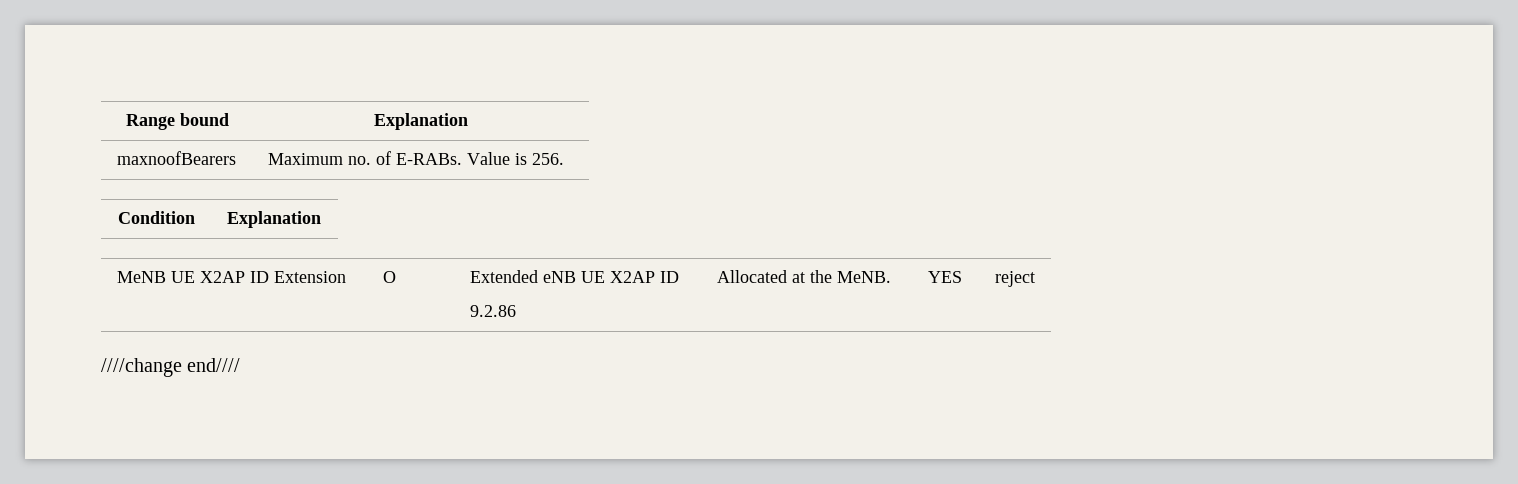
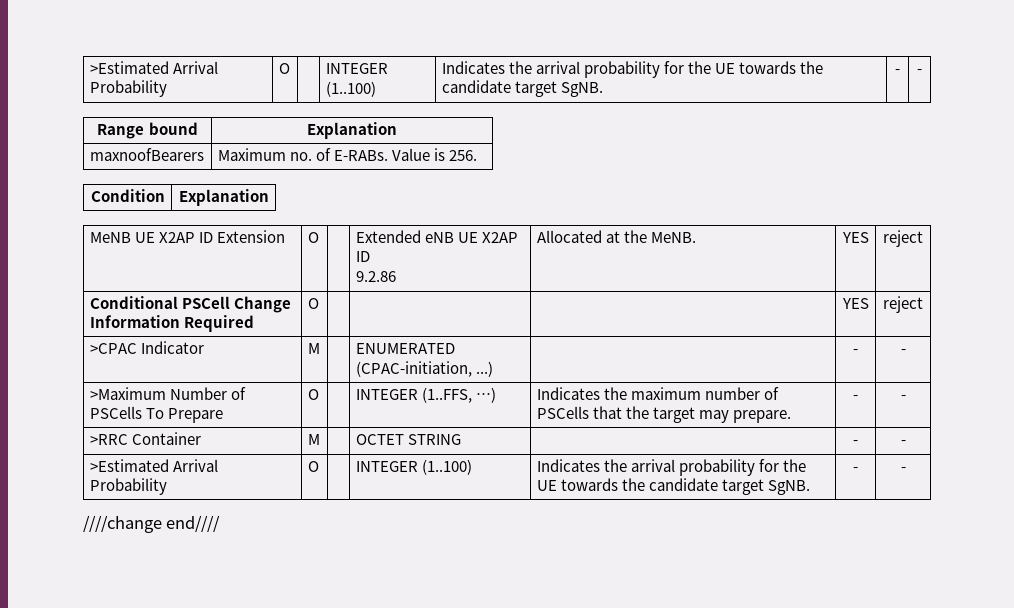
(125, 122) none -> [89,61,218,74] [89,80,167,97] [278,63,290,74] [325,63,388,74] [325,81,376,97] [441,61,824,78] [441,80,603,97] [895,69,900,74] [917,69,922,74] >Estimated Arrival Probability | O | | INTEGER (1..100) | Indicates the arrival probability for the UE towards the candidate target SgNB. | - | - //
(1035, 279) none -> [89,296,291,313] [89,315,254,332] [307,298,319,309] [841,298,869,309] [883,296,923,313] [89,341,204,354] [307,343,320,354] [355,343,455,354] [355,361,493,377] [853,349,858,354] [900,349,906,354] [89,387,246,400] [89,406,223,423] [307,389,319,400] [355,387,496,403] [536,387,779,400] [536,406,791,423] [853,395,858,400] [900,395,906,400] [89,432,201,445] [307,434,320,445] [355,434,461,445] [853,440,858,445] [900,440,906,445] [89,459,218,472] [89,478,167,495] [307,461,319,472] [355,459,472,475] [536,459,806,476] [536,478,810,495] [853,467,858,472] [900,467,906,472] // Conditional PSCell Change Information Required | O | | | | YES | reject // >CPAC Indicator | M | | ENUMERATED (CPAC-initiation, ...) | | - | - // >Maximum Number of PSCells To Prepare | O | | INTEGER (1..FFS, …) | Indicates the maximum number of PSCells that the target may prepare. | - | - // >RRC Container | M | | OCTET STRING | | - | - // >Estimated Arrival Probability | O | | INTEGER (1..100) | Indicates the arrival probability for the UE towards the candidate target SgNB. | - | -

